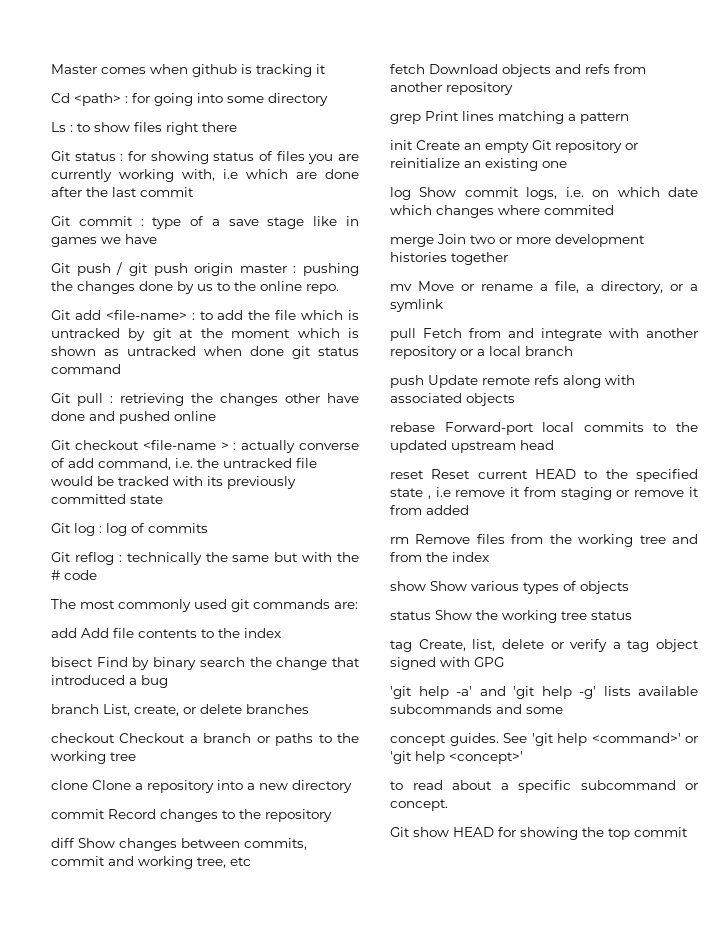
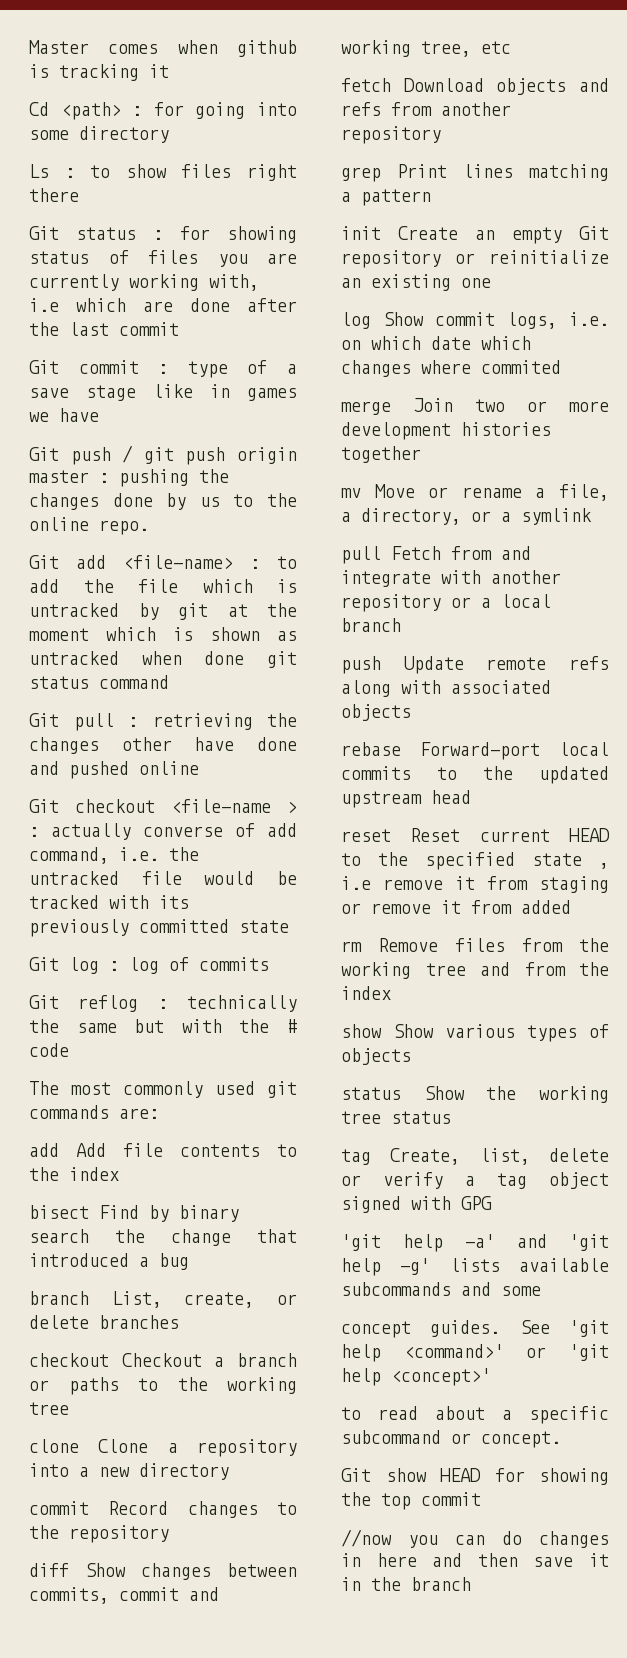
(688, 832) none -> [341,1529,609,1548] [341,1553,609,1567] [341,1577,471,1591] // //now you can do changes in here and then save it in the branch

